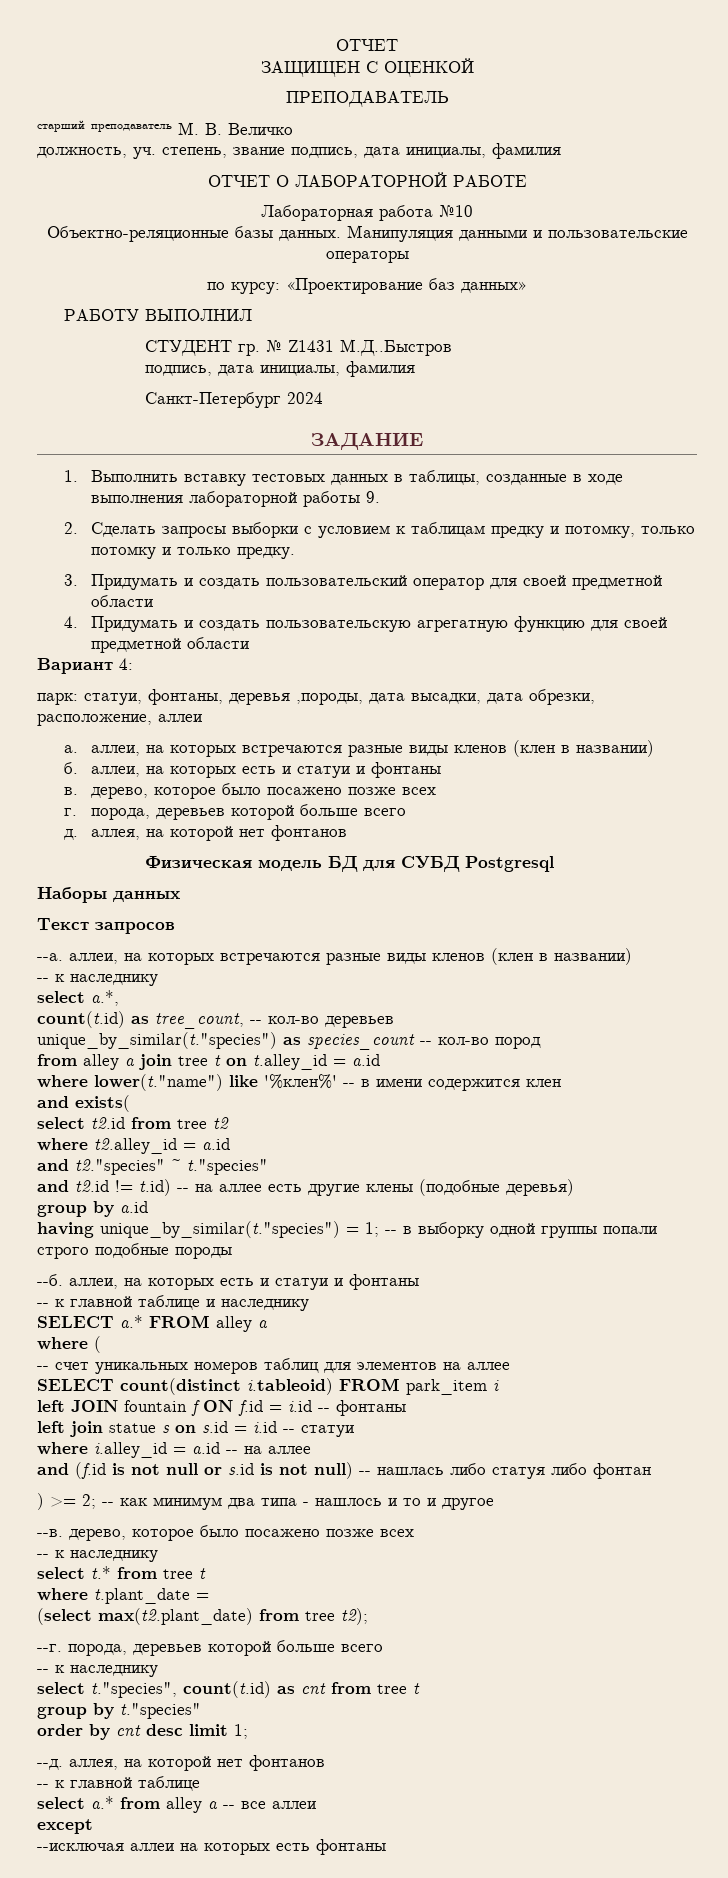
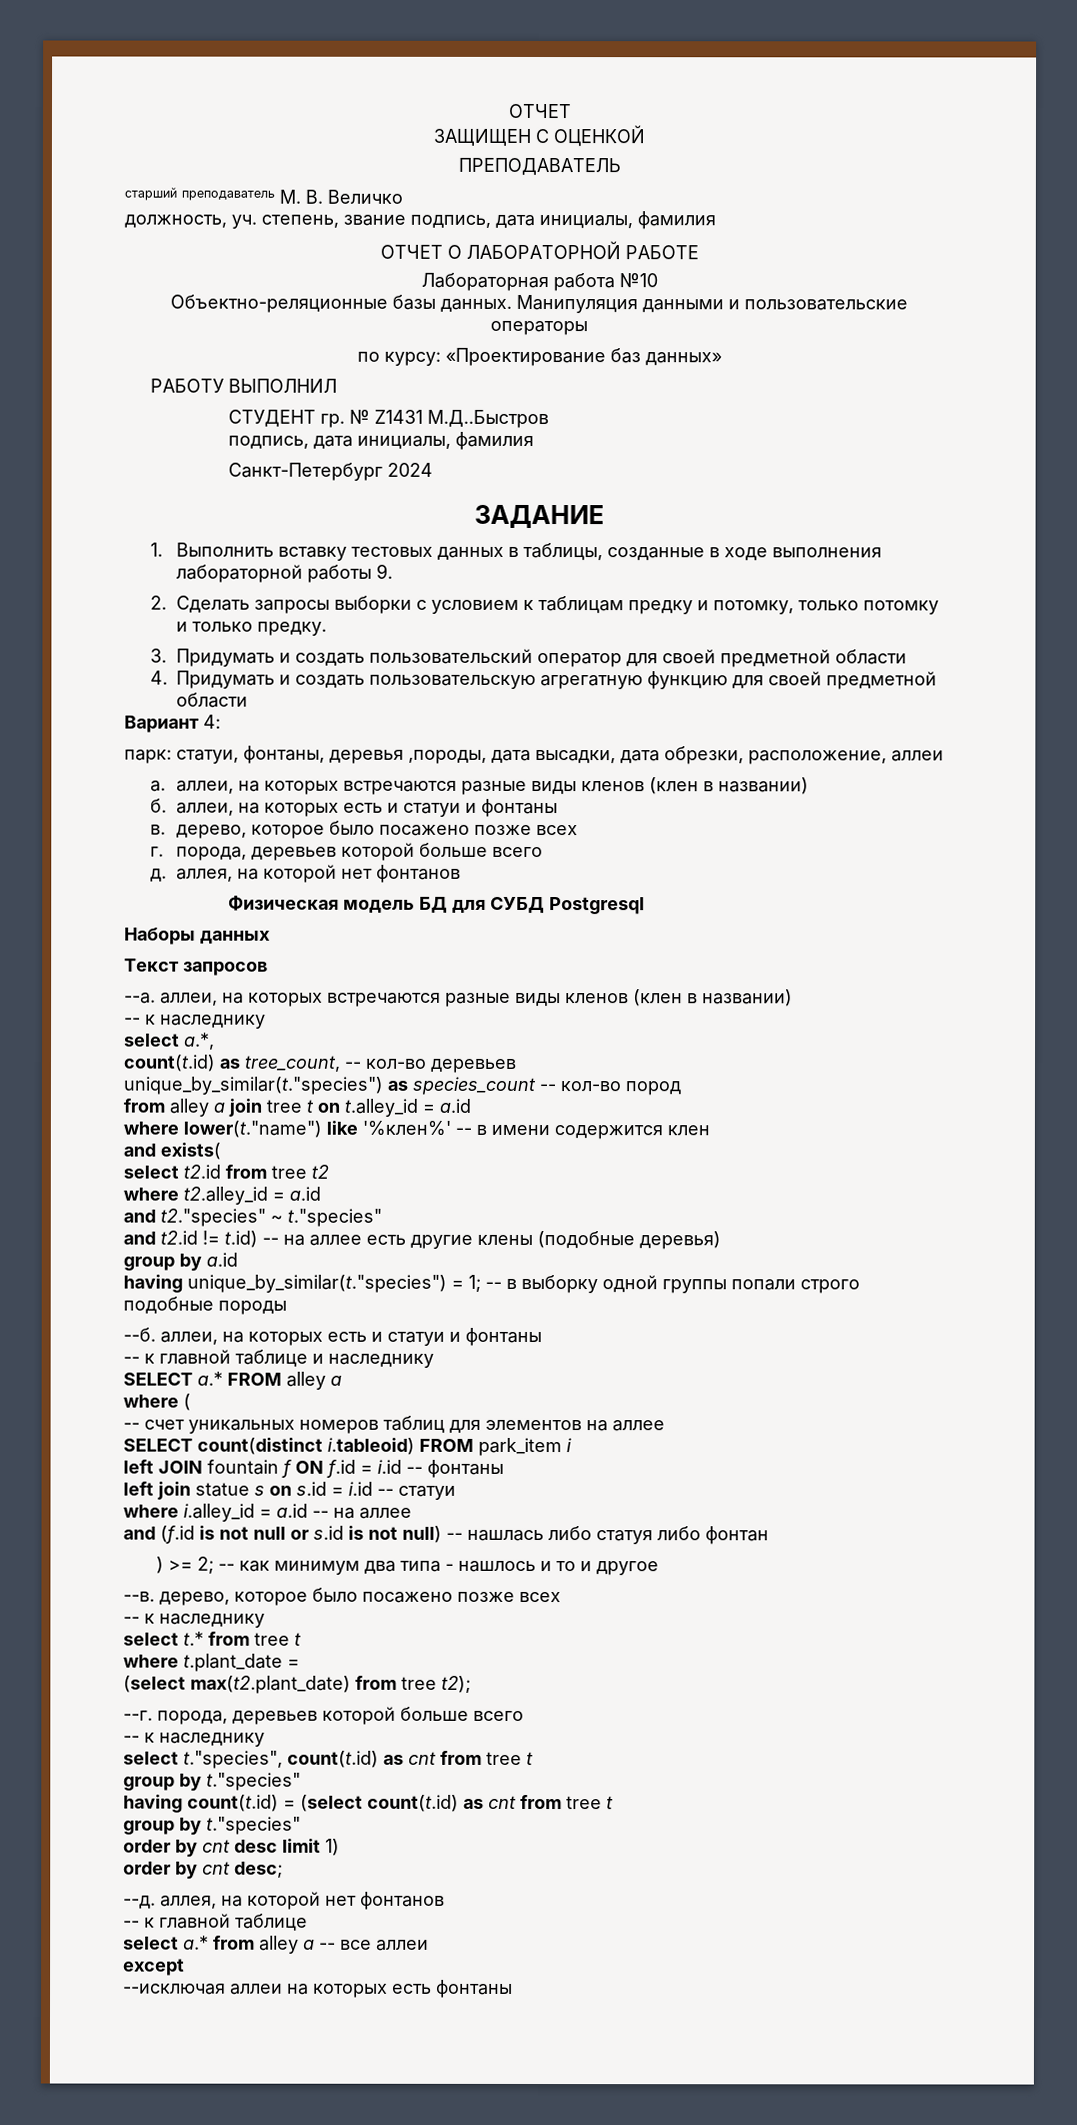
(201, 1711) none -> [123,1794,614,1813] [123,1816,301,1835] // having count(t.id) = (select count(t.id) as cnt from tree t // group by t."species"
[234,1724,248,1739] 1; -> [325,1838,340,1856] [123,1861,283,1879] 1) // order by cnt desc;

